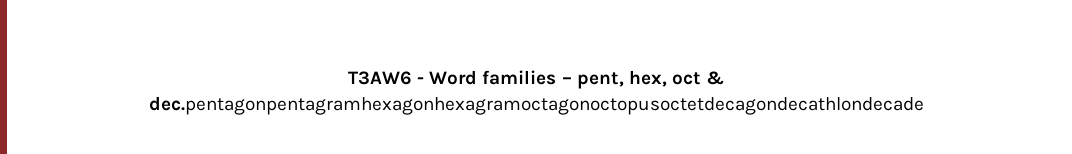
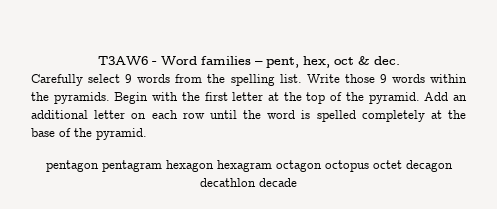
[148,96,924,115] dec.pentagonpentagramhexagonhexagramoctagonoctopusoctetdecagondecathlondecade -> [373,56,400,65] [31,74,467,86] [31,92,468,104] [31,110,467,122] [31,128,147,140] [45,160,453,172] [200,178,297,187] dec. // Carefully select 9 words from the spelling list. Write those 9 words within the pyramids. Begin with the first letter at the top of the pyramid. Add an additional letter on each row until the word is spelled completely at the base of the pyramid. // pentagon pentagram hexagon hexagram octagon octopus octet decagon decathlon decade

